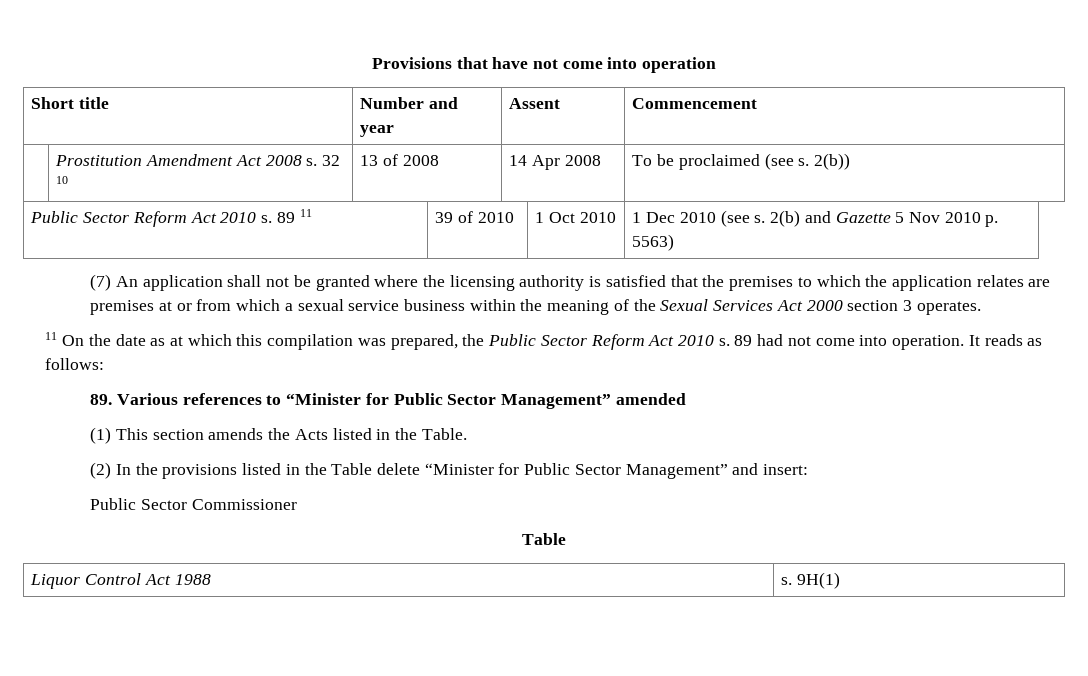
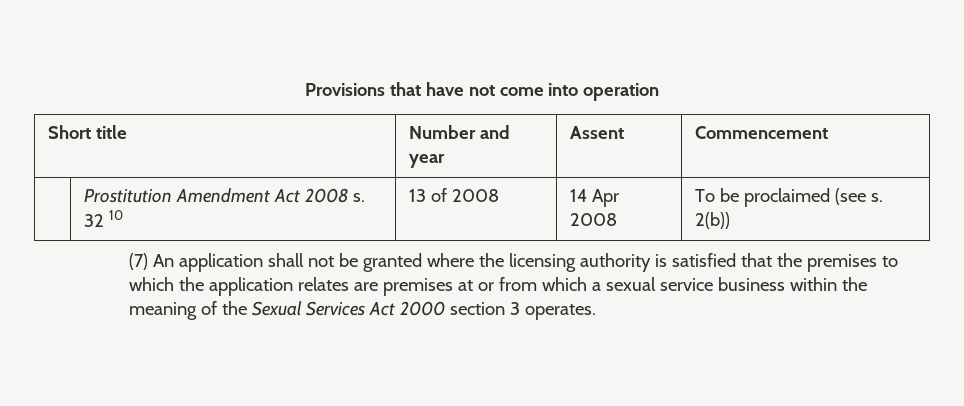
[30,209,312,227] [435,211,514,223] [535,212,616,223] [632,210,999,227] [632,234,675,251] // Public Sector Reform Act 2010 s. 89 11 | 39 of 2010 | 1 Oct 2010 | 1 Dec 2010 (see s. 2(b) and Gazette 5 Nov 2010 p. 5563) -> (730, 220) none
[45,332,1043,350] [45,358,105,370] [90,393,686,409] [90,427,467,444] [90,462,809,479] [90,498,297,510] [522,533,566,545] [30,573,211,589] [781,572,841,589] // 11 On the date as at which this compilation was prepared, the Public Sector Reform Act 2010 s. 89 had not come into operation. It reads as follows: // 89. Various references to “Minister for Public Sector Management” amended // (1) This section amends the Acts listed in the Table. // (2) In the provisions listed in the Table delete “Minister for Public Sector Management” and insert: // Public Sector Commissioner // Table // Liquor Control Act 1988 | s. 9H(1) -> (596, 312) none

